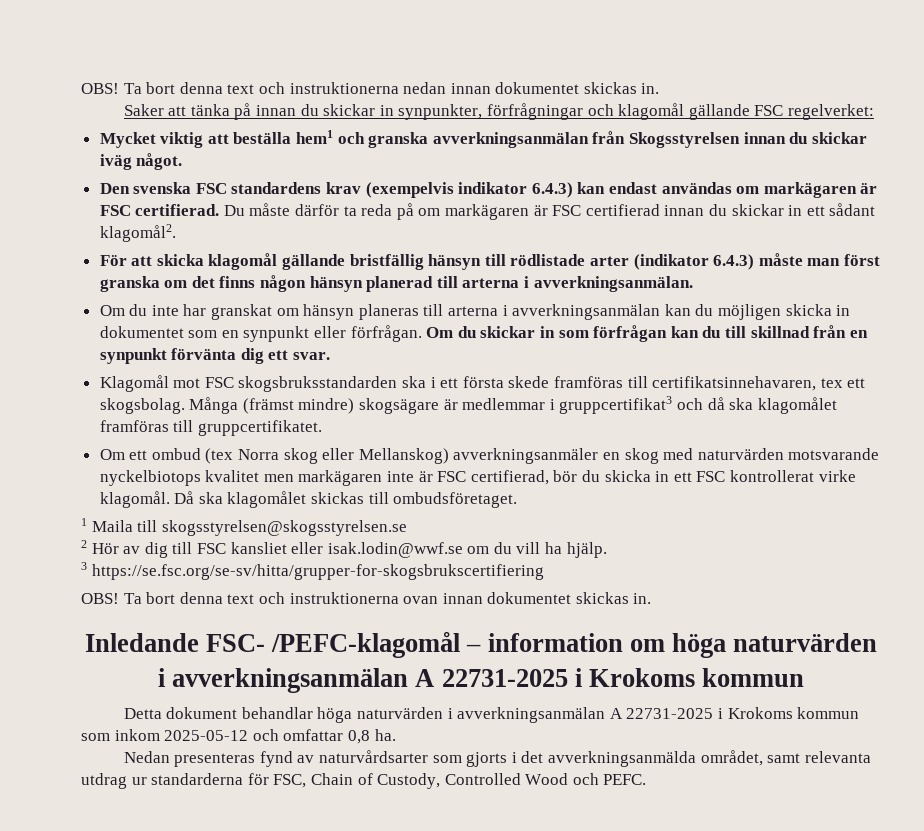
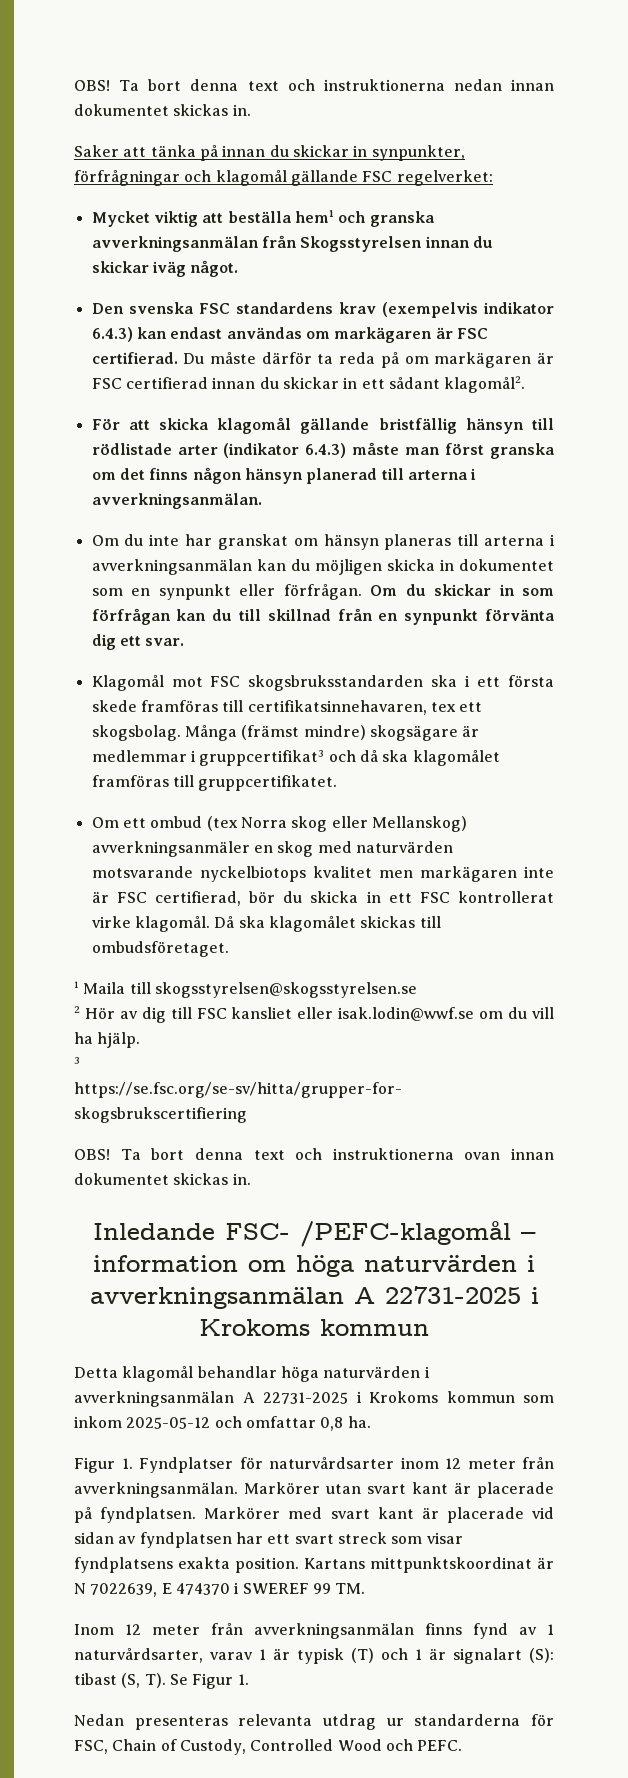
[166,707,238,719] dokument -> [122,1366,194,1382] klagomål
[123,750,801,767] Nedan presenteras fynd av naturvårdsarter som gjorts i det avverkningsanmälda området, samt -> [74,1457,554,1473] [74,1482,554,1498] [74,1507,554,1523] [74,1532,463,1548] [74,1557,554,1573] [74,1582,366,1597] [74,1623,554,1639] [74,1648,554,1664] [74,1673,249,1689] [74,1714,228,1730] Figur 1. Fyndplatser för naturvårdsarter inom 12 meter från avverkningsanmälan. Markörer utan svart kant är placerade på fyndplatsen. Markörer med svart kant är placerade vid sidan av fyndplatsen har ett svart streck som visar fyndplatsens exakta position. Kartans mittpunktskoordinat är N 7022639, E 474370 i SWEREF 99 TM. // Inom 12 meter från avverkningsanmälan finns fynd av 1 naturvårdsarter, varav 1 är typisk (T) och 1 är signalart (S): tibast (S, T). Se Figur 1. // Nedan presenteras

